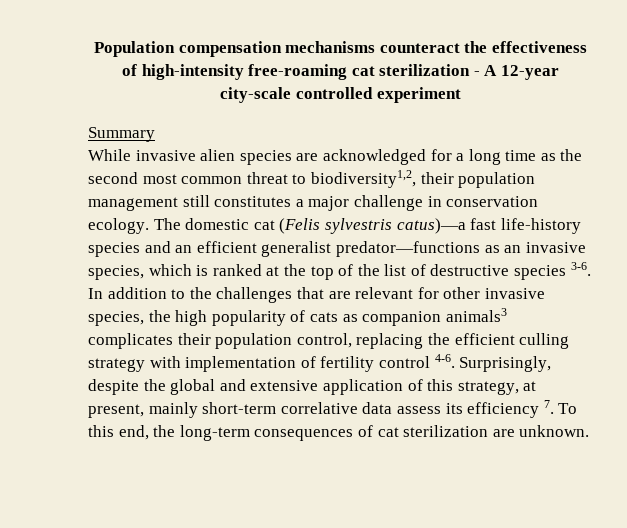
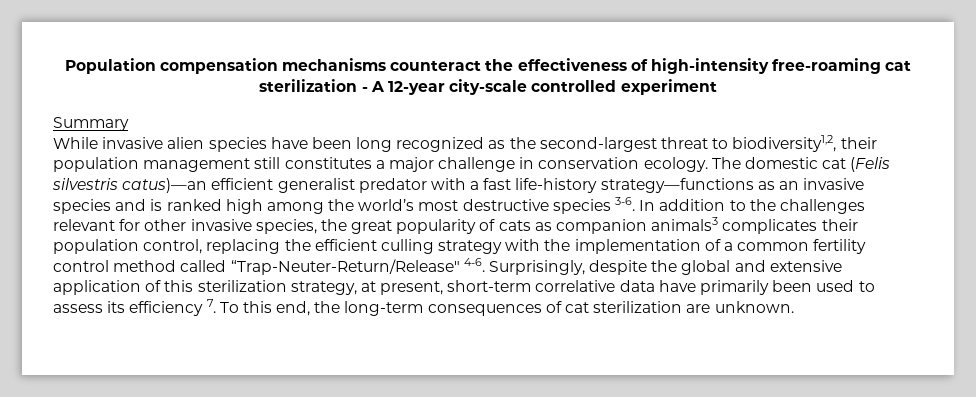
[296,149,583,165] [88,172,243,184] are acknowledged for a long time as the second most common -> [270,137,657,152] have been long recognized as the second-largest
[324,218,581,234] [88,241,586,257] [88,264,426,280] sylvestris catus)—a fast life-history species and an efficient generalist predator—functions as an invasive species, which is ranked at the top of the list of -> [52,178,865,193] [53,199,459,214] silvestris catus)—an efficient generalist predator with a fast life-history strategy—functions as an invasive species and is ranked high among the world’s most
[296,287,351,299] that are -> (865, 206) none
[175,310,208,326] high -> [351,220,393,234] great
(181, 362) none -> [544,239,571,251] the
[320,356,430,372] fertility control -> [724,239,867,254] [53,259,460,275] a common fertility control method called “Trap-Neuter-Return/Release"
(454, 385) none -> [197,280,287,292] sterilization
[148,402,198,418] mainly -> (444, 288) none
(393, 408) none -> [658,280,875,295] have primarily been used to

